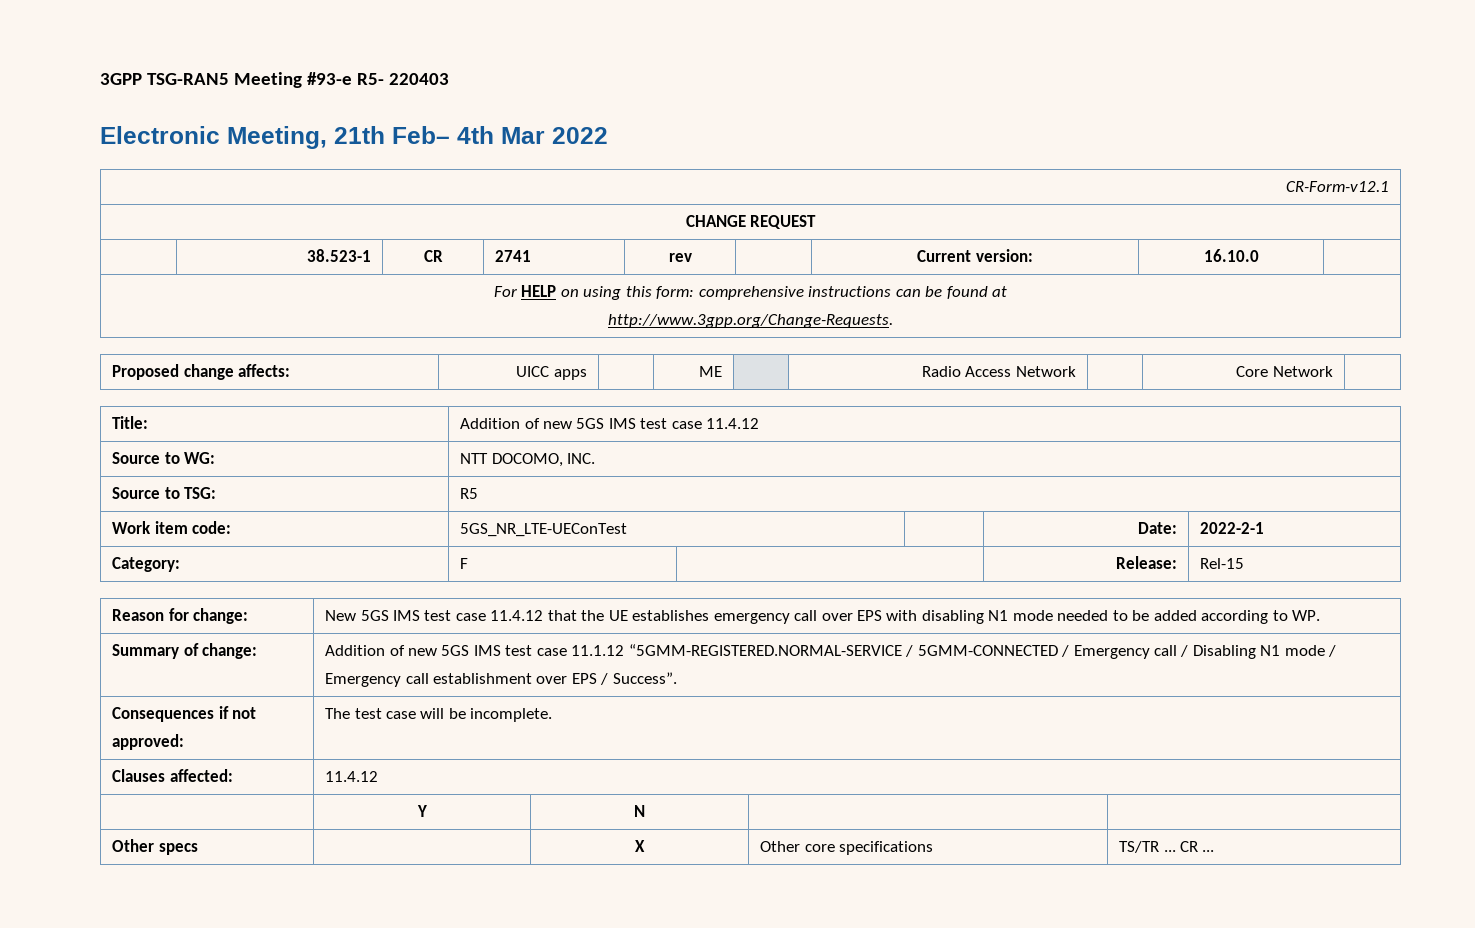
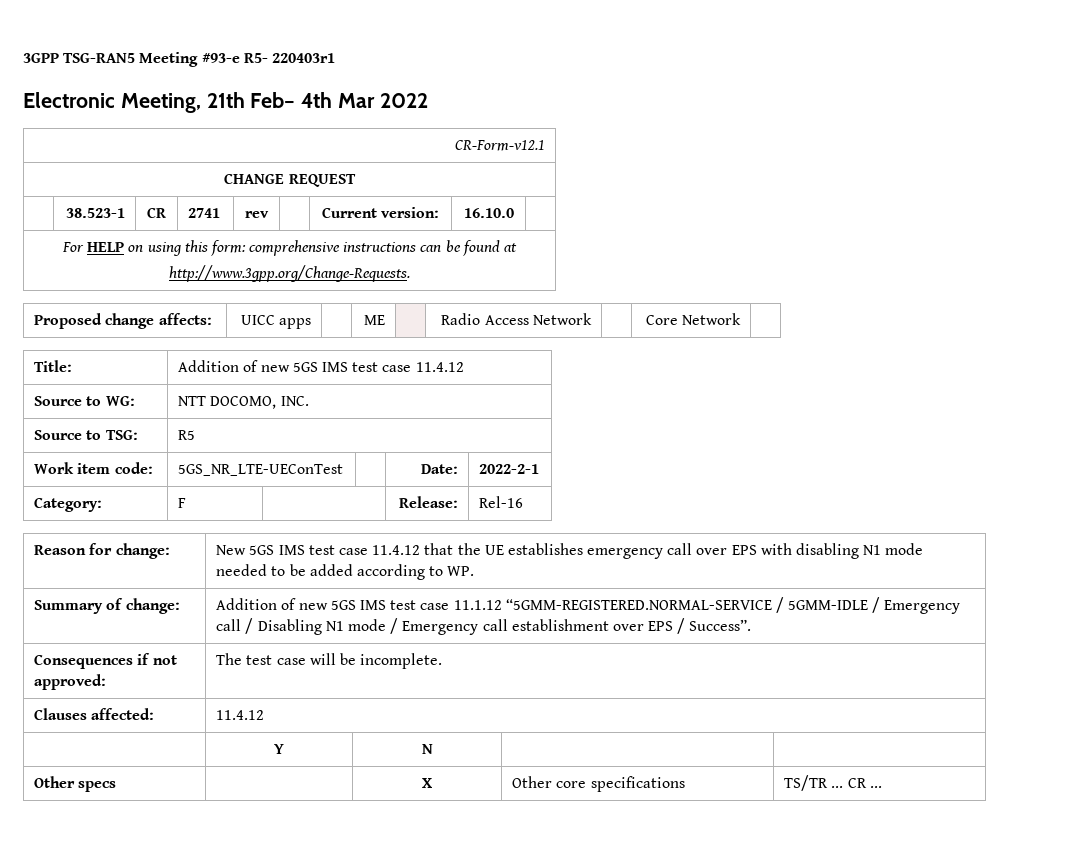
[388,73,449,85] 220403 -> [271,53,335,63] 220403r1
[1200,558,1245,569] Rel-15 -> [479,496,524,508] Rel-16
[917,645,1058,656] 5GMM-CONNECTED -> [788,600,869,610] 5GMM-IDLE

